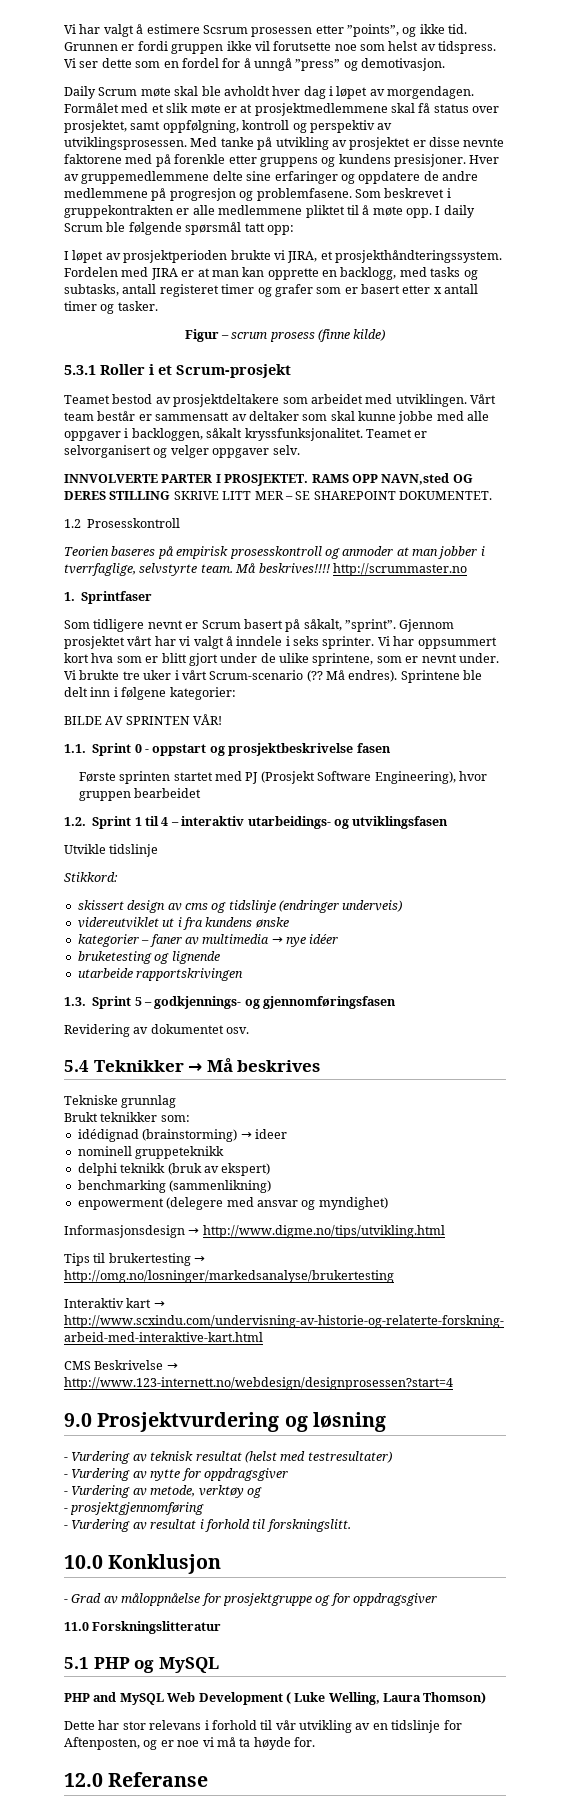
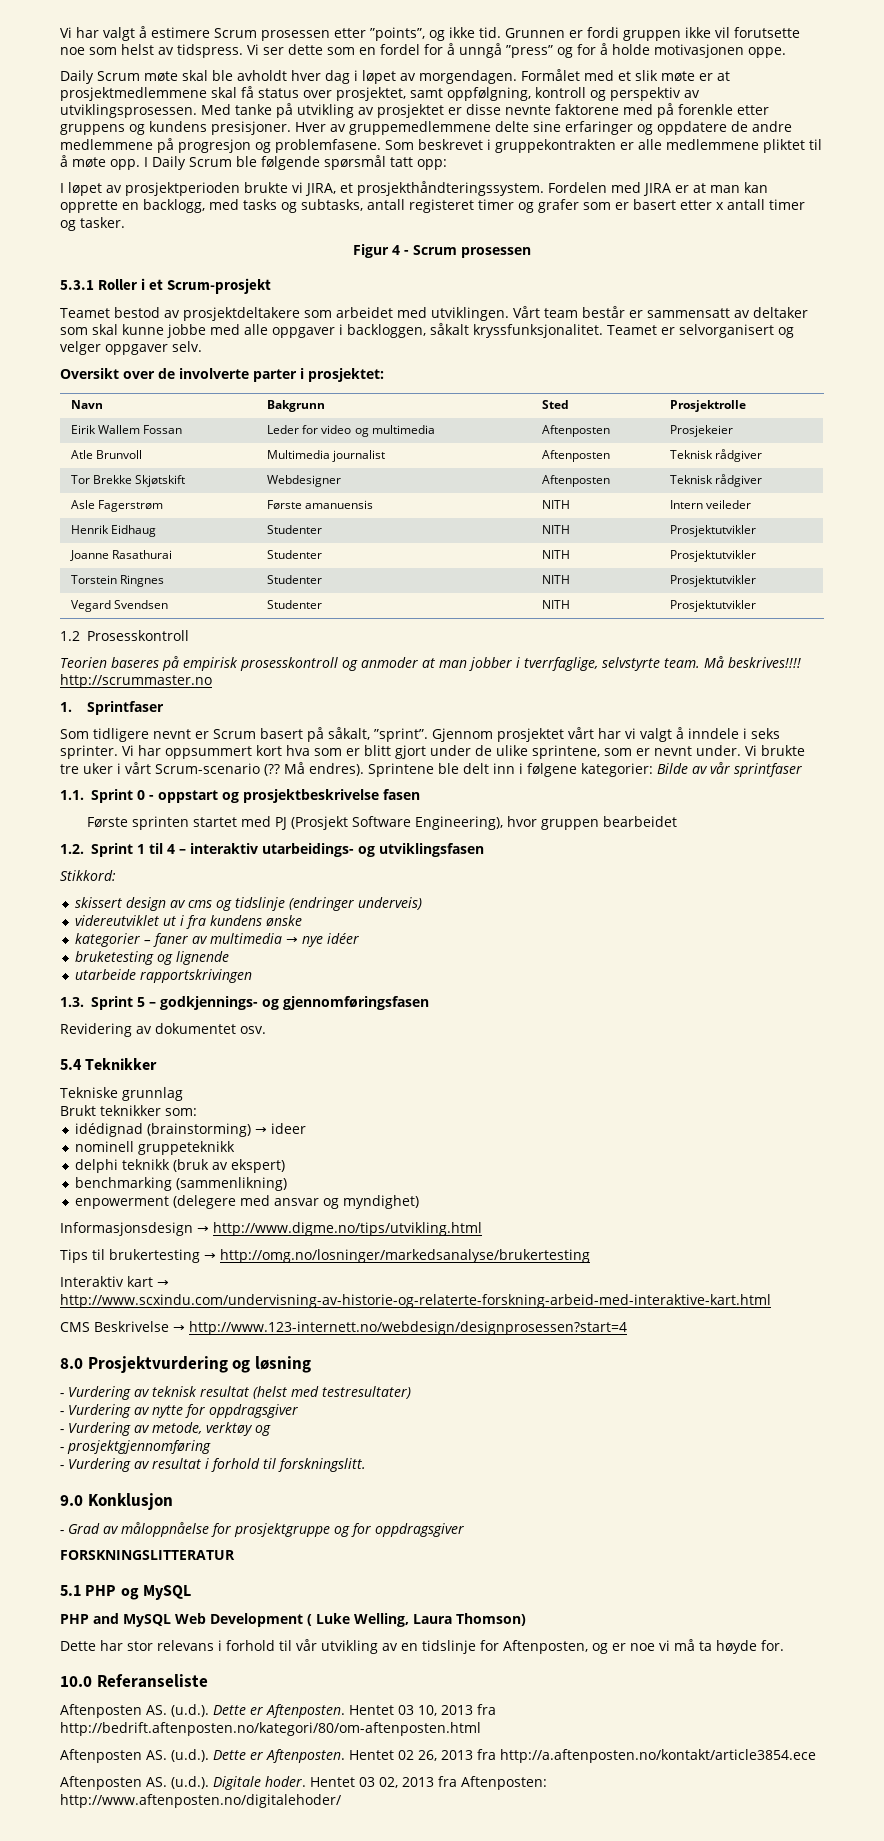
[202,25,248,34] Scsrum -> [214,28,257,38] Scrum
[361,58,446,71] demotivasjon. -> [577,43,786,58] for å holde motivasjonen oppe.
[443,205,475,218] daily -> [152,156,186,170] Daily
[220,329,386,342] – scrum prosess (finne kilde) -> [392,245,531,258] 4 - Scrum prosessen
[64,473,473,486] [64,491,492,500] INNVOLVERTE PARTER I PROSJEKTET. RAMS OPP NAVN,sted OG DERES STILLING SKRIVE LITT MER – SE SHAREPOINT DOKUMENTET. -> [60,368,384,382] [70,400,103,409] [266,400,325,412] [541,400,569,409] [669,400,746,412] [70,425,183,434] [266,425,435,437] [541,425,610,437] [669,425,733,437] [70,450,143,459] [266,450,386,462] [541,450,610,462] [669,449,763,462] [70,475,186,487] [266,475,341,487] [541,475,610,487] [669,474,763,487] [70,500,164,512] [266,500,374,509] [541,500,570,509] [669,500,752,509] [70,525,157,537] [266,525,322,534] [541,525,570,534] [669,525,756,537] [69,550,173,561] [266,550,322,559] [541,550,570,559] [669,550,756,562] [70,575,165,587] [266,575,322,584] [541,575,570,584] [669,575,756,587] [70,600,169,612] [266,600,322,609] [541,600,570,609] [669,600,756,612] Oversikt over de involverte parter i prosjektet: // Navn | Bakgrunn | Sted | Prosjektrolle // Eirik Wallem Fossan | Leder for video og multimedia | Aftenposten | Prosjekeier // Atle Brunvoll | Multimedia journalist | Aftenposten | Teknisk rådgiver // Tor Brekke Skjøtskift | Webdesigner | Aftenposten | Teknisk rådgiver // Asle Fagerstrøm | Første amanuensis | NITH | Intern veileder // Henrik Eidhaug | Studenter | NITH | Prosjektutvikler // Joanne Rasathurai | Studenter | NITH | Prosjektutvikler // Torstein Ringnes | Studenter | NITH | Prosjektutvikler // Vegard Svendsen | Studenter | NITH | Prosjektutvikler
[64,714,223,725] // BILDE AV SPRINTEN VÅR! -> [657,762,802,777] Bilde av vår sprintfaser
[64,844,159,857] // Utvikle tidslinje -> (484, 850) none
[188,1058,321,1072] → Må beskrives -> (158, 1064) none
[64,1413,92,1427] 9.0 -> [60,1358,83,1369] 8.0
[64,1555,103,1569] 10.0 -> [60,1495,83,1506] 9.0
[64,1621,222,1634] 11.0 Forskningslitteratur -> [60,1550,235,1560] FORSKNINGSLITTERATUR
[64,1772,209,1787] 12.0 Referanse -> [60,1674,208,1688] [60,1704,496,1718] [60,1722,481,1736] [60,1749,816,1763] [60,1776,547,1790] [60,1794,341,1808] 10.0 Referanseliste // Aftenposten AS. (u.d.). Dette er Aftenposten. Hentet 03 10, 2013 fra http://bedrift.aftenposten.no/kategori/80/om-aftenposten.html // Aftenposten AS. (u.d.). Dette er Aftenposten. Hentet 02 26, 2013 fra http://a.aftenposten.no/kontakt/article3854.ece // Aftenposten AS. (u.d.). Digitale hoder. Hentet 03 02, 2013 fra Aftenposten: http://www.aftenposten.no/digitalehoder/

